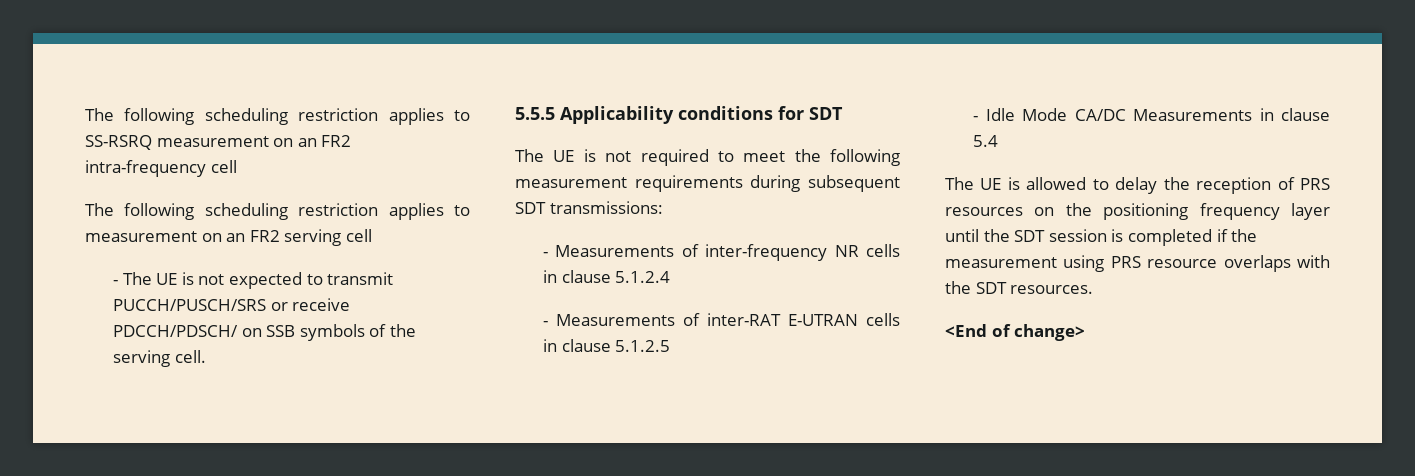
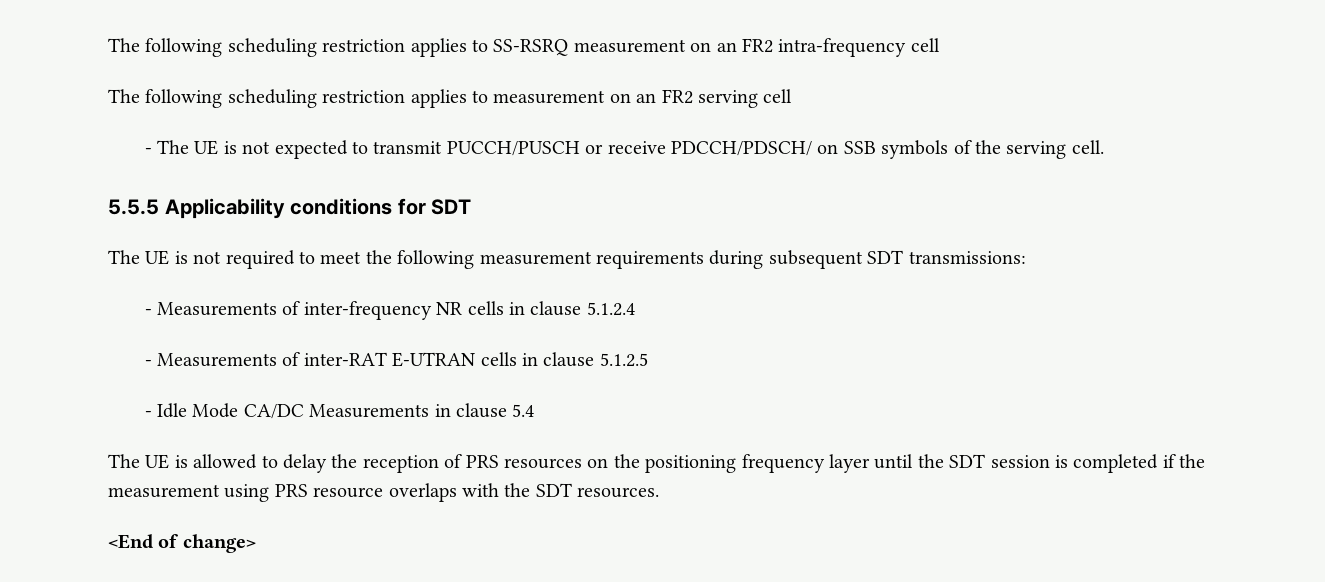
[113,299,267,311] PUCCH/PUSCH/SRS -> [446,141,580,156] PUCCH/PUSCH

